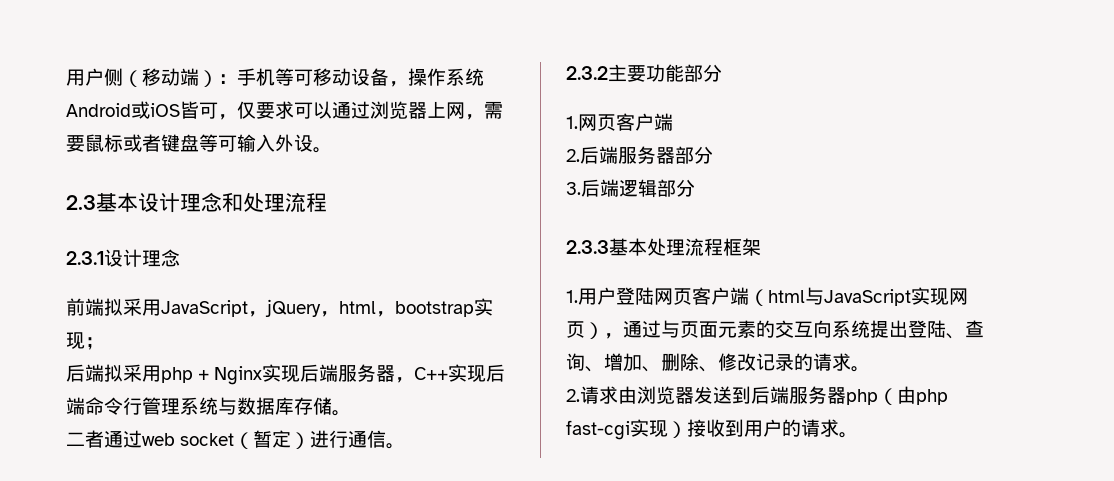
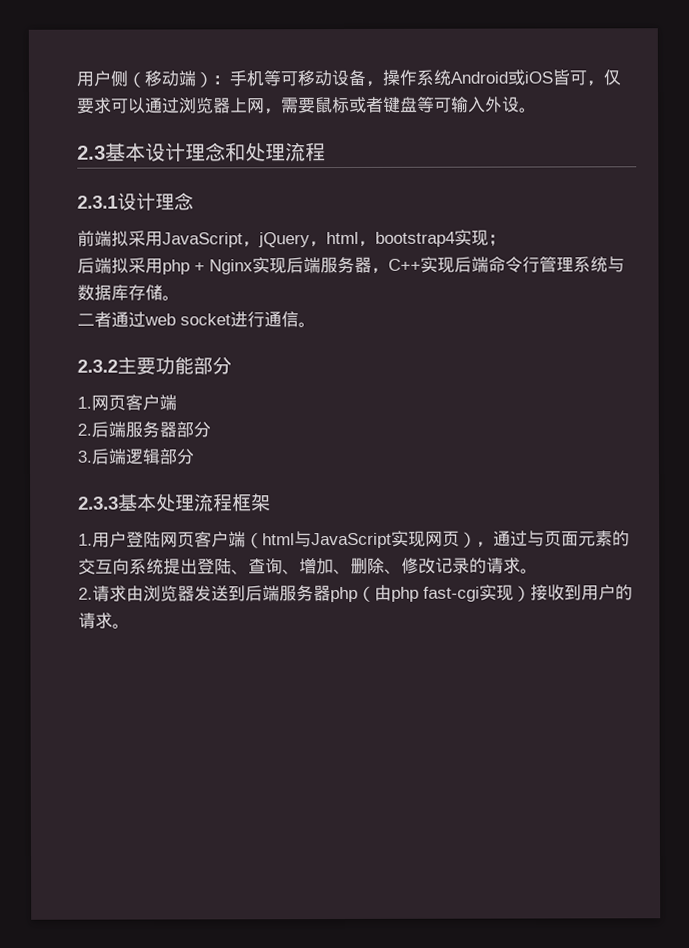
[395,301,474,317] bootstrap -> [375,231,455,247] bootstrap4
[234,430,311,449] （暂定） -> (231, 319) none

